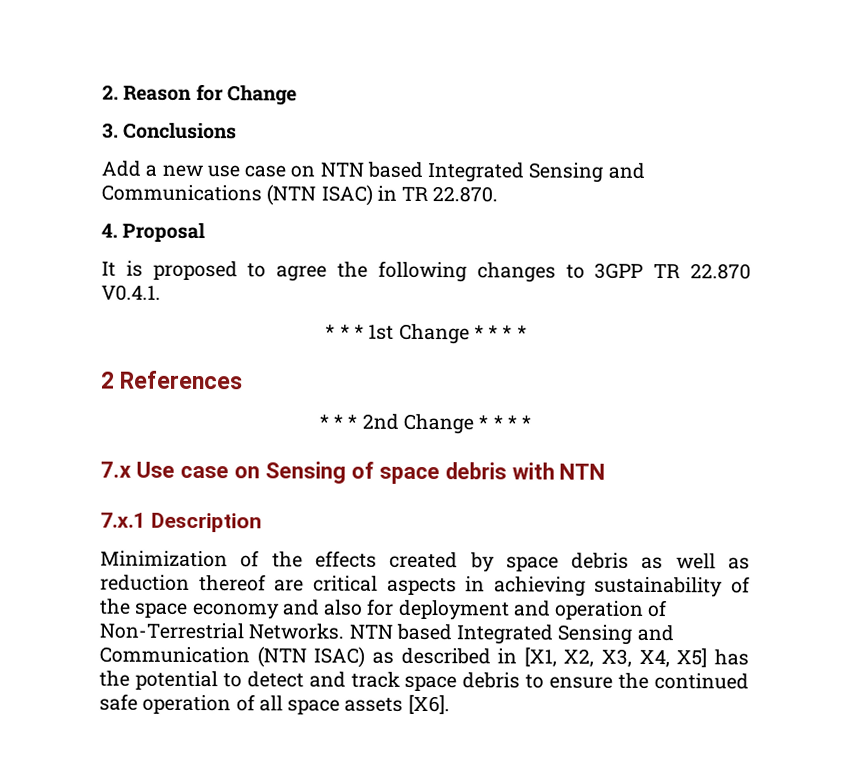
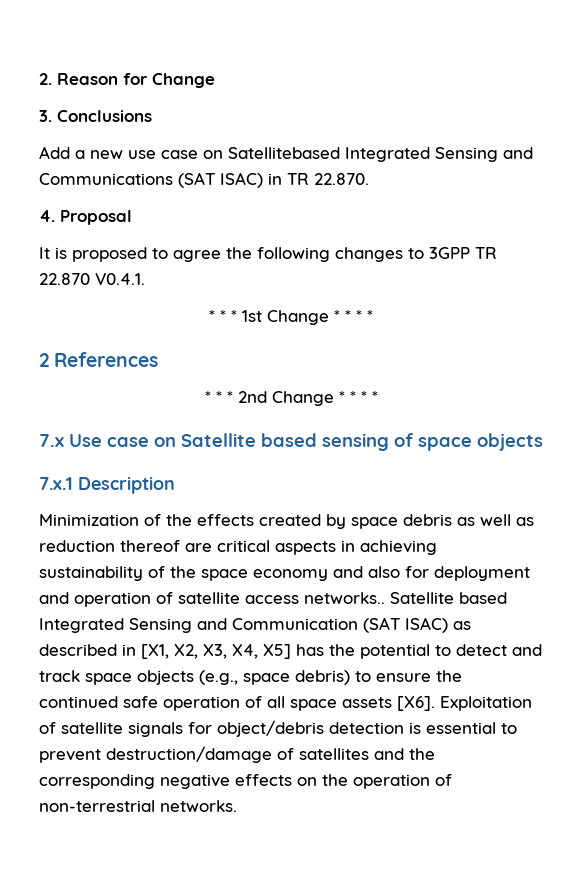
[319,161,423,178] NTN based -> [228,147,340,159] Satellitebased
[266,184,317,206] (NTN -> [178,172,215,188] (SAT
[264,461,606,485] Sensing of space debris with NTN -> [181,433,543,451] Satellite based sensing of space objects
[99,622,393,640] Non-Terrestrial Networks. NTN -> [178,592,454,604] satellite access networks.. Satellite
[256,646,307,668] (NTN -> [363,617,400,633] (SAT
[462,672,521,689] debris -> [137,670,350,685] objects (e.g., space debris)
(450, 704) none -> [440,696,532,711] [39,720,517,737] [39,746,435,763] [39,774,452,789] [39,800,237,812] Exploitation of satellite signals for object/debris detection is essential to prevent destruction/damage of satellites and the corresponding negative effects on the operation of non-terrestrial networks.

